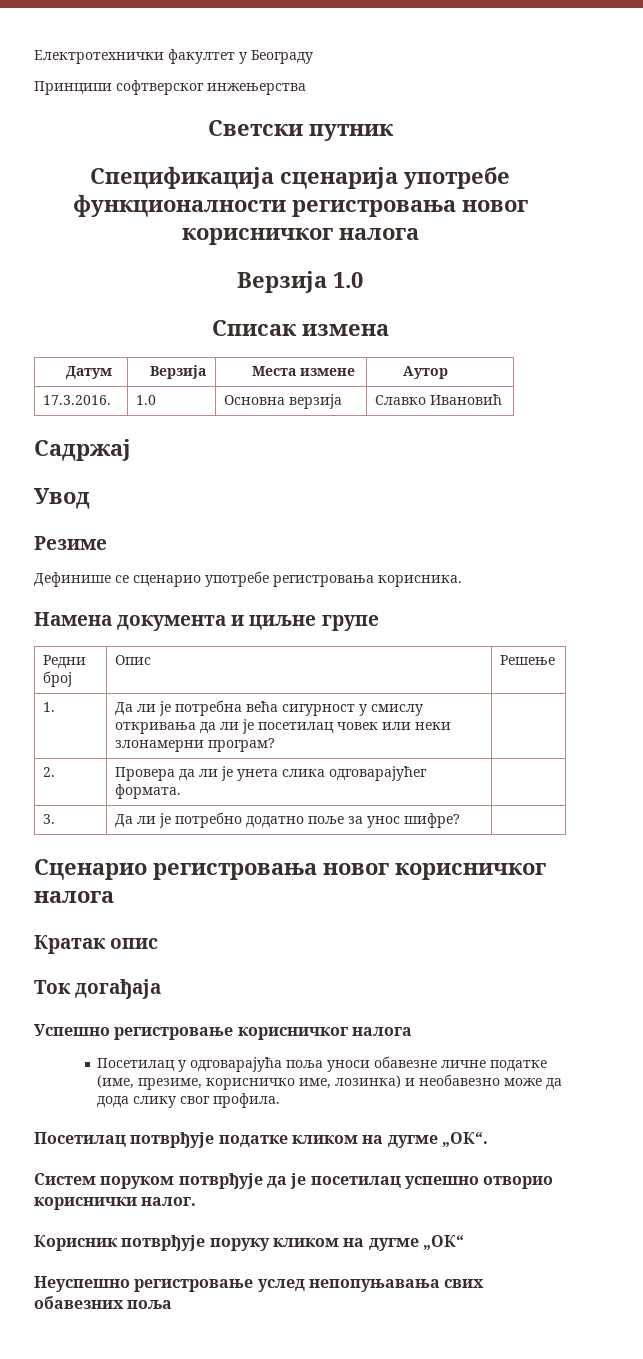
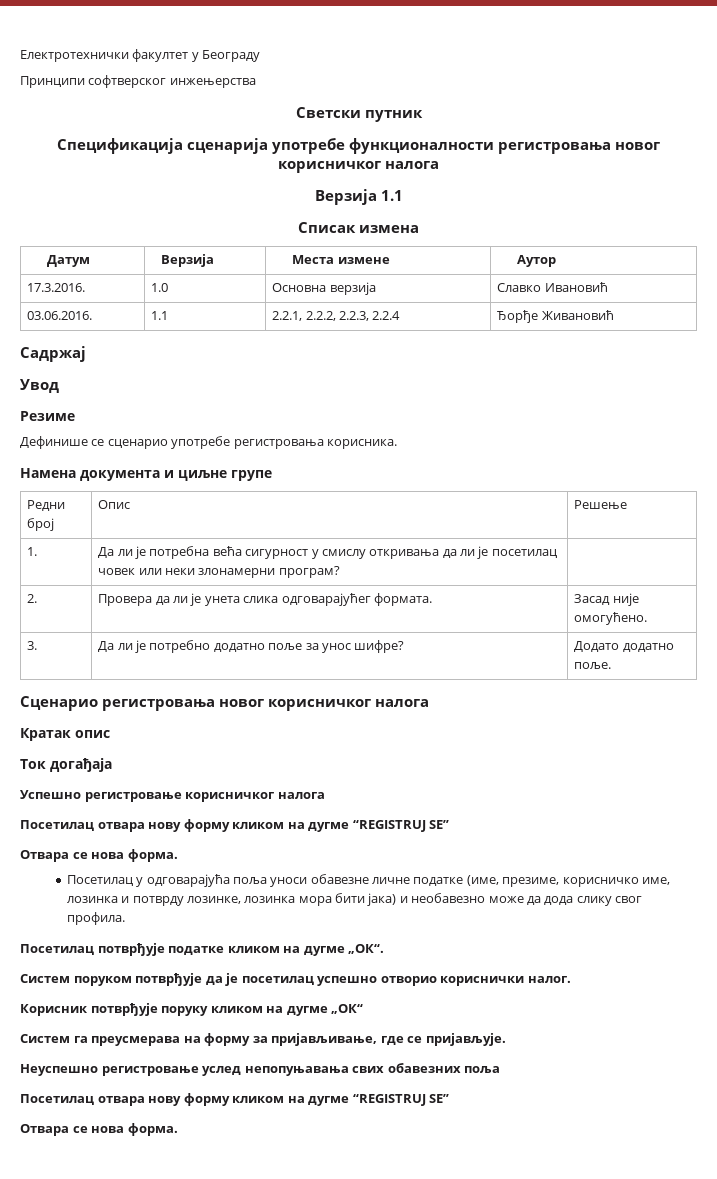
[333,272,363,288] 1.0 -> [380,190,403,201] 1.1
(502, 399) none -> [27,311,93,320] [151,311,169,320] [272,311,401,321] [497,310,614,323] // 03.06.2016. | 1.1 | 2.2.1, 2.2.2, 2.2.3, 2.2.4 | Ђорђе Живановић
(181, 791) none -> [574,593,639,606] [574,612,648,625] Засад није омогућено.
(460, 820) none -> [574,641,674,652] [574,662,612,669] Додато додатно поље.
(412, 1031) none -> [20,819,450,832] [20,849,178,862] // Посетилац отвара нову форму кликом на дугме “REGISTRUJ SE” // Отвара се нова форма.
[335,1075,402,1088] лозинка) -> [66,893,397,906] лозинка и потврду лозинке, лозинка мора бити јака)
(464, 1242) none -> [20,1033,506,1046] // Систем га преусмерава на форму за пријављивање, где се пријављује.
(173, 1304) none -> [20,1093,450,1106] [20,1123,178,1136] // Посетилац отвара нову форму кликом на дугме “REGISTRUJ SE” // Отвара се нова форма.

